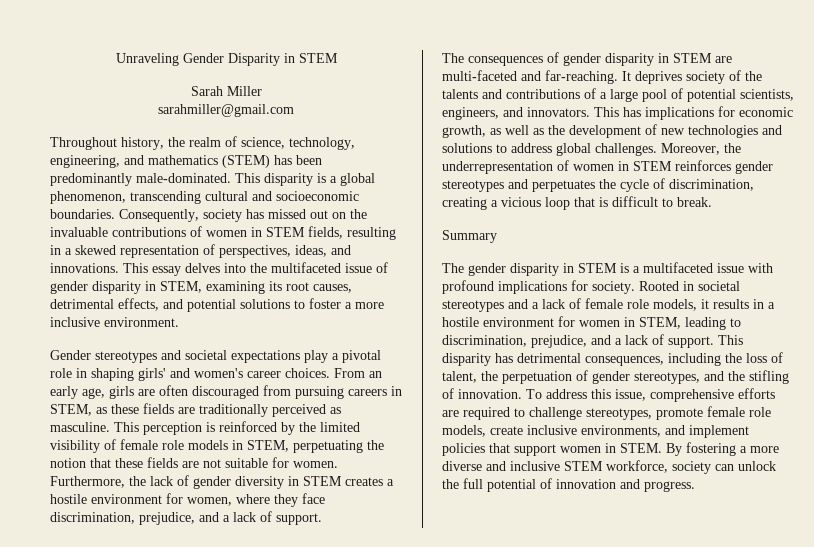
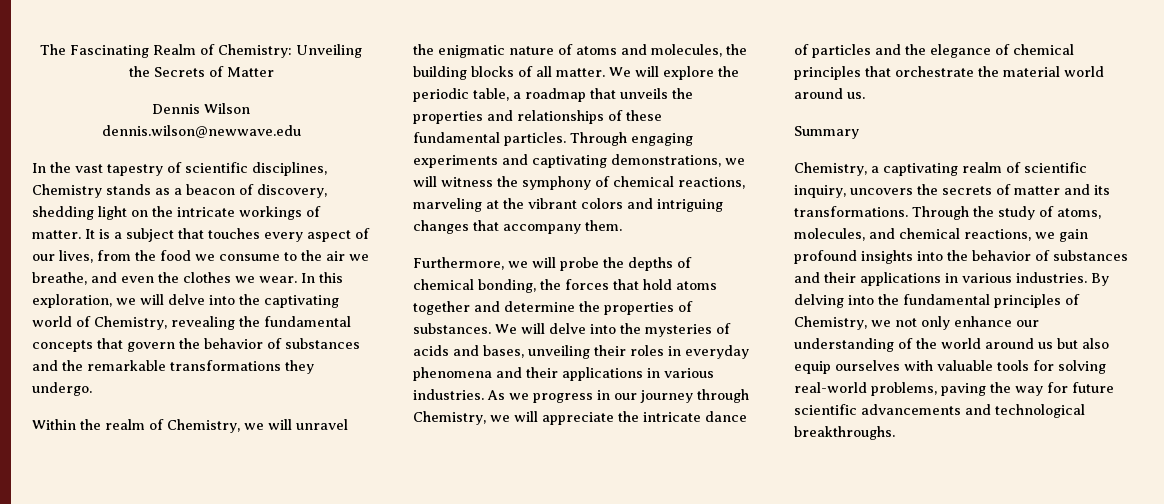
[115,53,338,66] [190,86,262,96] [158,104,294,117] [50,136,355,150] [50,155,322,168] [50,173,375,186] [50,191,359,204] [50,209,367,222] [50,226,396,240] [50,244,351,258] [50,262,388,276] [50,281,352,294] [50,298,384,312] [50,317,179,327] [50,350,381,363] [50,368,382,381] [50,385,402,399] [50,403,341,417] [50,421,360,435] [50,439,384,453] [50,457,338,468] [50,475,394,489] [50,493,325,507] [50,511,322,525] [442,52,732,66] [442,70,762,84] [442,88,794,102] [442,106,793,120] [442,124,782,138] [442,143,741,156] [442,160,773,174] [442,178,754,192] [442,196,712,210] [442,230,497,243] [442,262,773,276] [442,280,740,294] [442,298,775,312] [442,316,741,330] [442,334,743,348] [442,352,783,366] [442,370,789,384] [442,388,775,402] [442,406,771,420] [442,425,749,438] [442,442,779,456] [442,460,776,474] [442,478,695,492] Unraveling Gender Disparity in STEM // Sarah Miller // sarahmiller@gmail.com // Throughout history, the realm of science, technology, engineering, and mathematics (STEM) has been predominantly male-dominated. This disparity is a global phenomenon, transcending cultural and socioeconomic boundaries. Consequently, society has missed out on the invaluable contributions of women in STEM fields, resulting in a skewed representation of perspectives, ideas, and innovations. This essay delves into the multifaceted issue of gender disparity in STEM, examining its root causes, detrimental effects, and potential solutions to foster a more inclusive environment. // Gender stereotypes and societal expectations play a pivotal role in shaping girls' and women's career choices. From an early age, girls are often discouraged from pursuing careers in STEM, as these fields are traditionally perceived as masculine. This perception is reinforced by the limited visibility of female role models in STEM, perpetuating the notion that these fields are not suitable for women. Furthermore, the lack of gender diversity in STEM creates a hostile environment for women, where they face discrimination, prejudice, and a lack of support. // The consequences of gender disparity in STEM are multi-faceted and far-reaching. It deprives society of the talents and contributions of a large pool of potential scientists, engineers, and innovators. This has implications for economic growth, as well as the development of new technologies and solutions to address global challenges. Moreover, the underrepresentation of women in STEM reinforces gender stereotypes and perpetuates the cycle of discrimination, creating a vicious loop that is difficult to break. // Summary // The gender disparity in STEM is a multifaceted issue with profound implications for society. Rooted in societal stereotypes and a lack of female role models, it results in a hostile environment for women in STEM, leading to discrimination, prejudice, and a lack of support. This disparity has detrimental consequences, including the loss of talent, the perpetuation of gender stereotypes, and the stifling of innovation. To address this issue, comprehensive efforts are required to challenge stereotypes, promote female role models, create inclusive environments, and implement policies that support women in STEM. By fostering a more diverse and inclusive STEM workforce, society can unlock the full potential of innovation and progress. -> [40,44,362,58] [128,66,274,77] [152,103,250,114] [101,125,301,138] [32,162,327,176] [32,184,327,198] [32,206,321,220] [32,228,370,242] [32,250,369,263] [32,272,343,285] [32,294,339,308] [32,316,351,330] [32,338,360,352] [32,360,314,374] [32,382,92,396] [32,419,348,433] [413,44,747,58] [413,66,739,80] [413,88,693,102] [413,110,662,124] [413,132,693,146] [413,154,745,168] [413,176,745,190] [413,198,723,212] [413,220,622,234] [413,257,692,271] [413,279,717,293] [413,301,693,315] [413,323,731,337] [413,345,749,359] [413,367,714,381] [413,389,749,403] [413,411,747,425] [794,44,1074,58] [794,66,1104,80] [794,88,865,99] [794,126,859,139] [794,162,1087,176] [794,184,1110,198] [794,206,1101,220] [794,228,1088,242] [794,250,1128,264] [794,272,1109,286] [794,294,1080,308] [794,316,1039,330] [794,338,1109,352] [794,360,1106,374] [794,382,1114,396] [794,404,1085,418] [794,426,895,440] The Fascinating Realm of Chemistry: Unveiling the Secrets of Matter // Dennis Wilson // dennis.wilson@newwave.edu // In the vast tapestry of scientific disciplines, Chemistry stands as a beacon of discovery, shedding light on the intricate workings of matter. It is a subject that touches every aspect of our lives, from the food we consume to the air we breathe, and even the clothes we wear. In this exploration, we will delve into the captivating world of Chemistry, revealing the fundamental concepts that govern the behavior of substances and the remarkable transformations they undergo. // Within the realm of Chemistry, we will unravel the enigmatic nature of atoms and molecules, the building blocks of all matter. We will explore the periodic table, a roadmap that unveils the properties and relationships of these fundamental particles. Through engaging experiments and captivating demonstrations, we will witness the symphony of chemical reactions, marveling at the vibrant colors and intriguing changes that accompany them. // Furthermore, we will probe the depths of chemical bonding, the forces that hold atoms together and determine the properties of substances. We will delve into the mysteries of acids and bases, unveiling their roles in everyday phenomena and their applications in various industries. As we progress in our journey through Chemistry, we will appreciate the intricate dance of particles and the elegance of chemical principles that orchestrate the material world around us. // Summary // Chemistry, a captivating realm of scientific inquiry, uncovers the secrets of matter and its transformations. Through the study of atoms, molecules, and chemical reactions, we gain profound insights into the behavior of substances and their applications in various industries. By delving into the fundamental principles of Chemistry, we not only enhance our understanding of the world around us but also equip ourselves with valuable tools for solving real-world problems, paving the way for future scientific advancements and technological breakthroughs.

